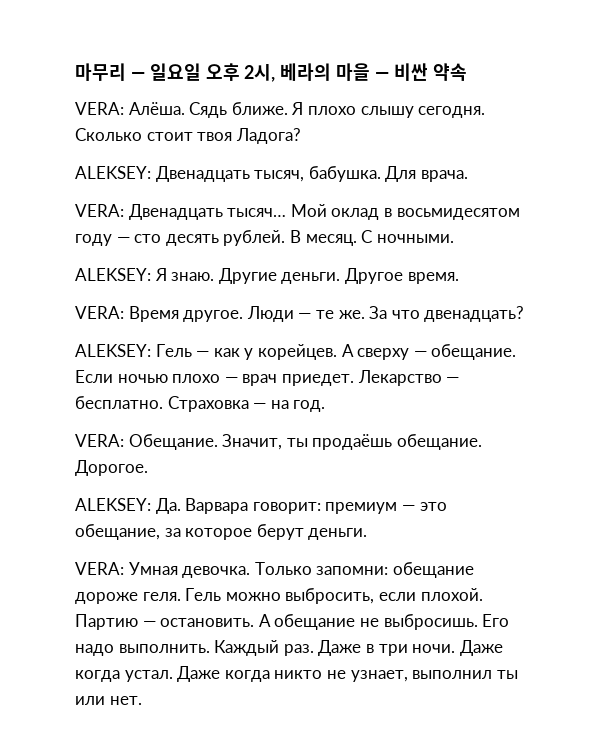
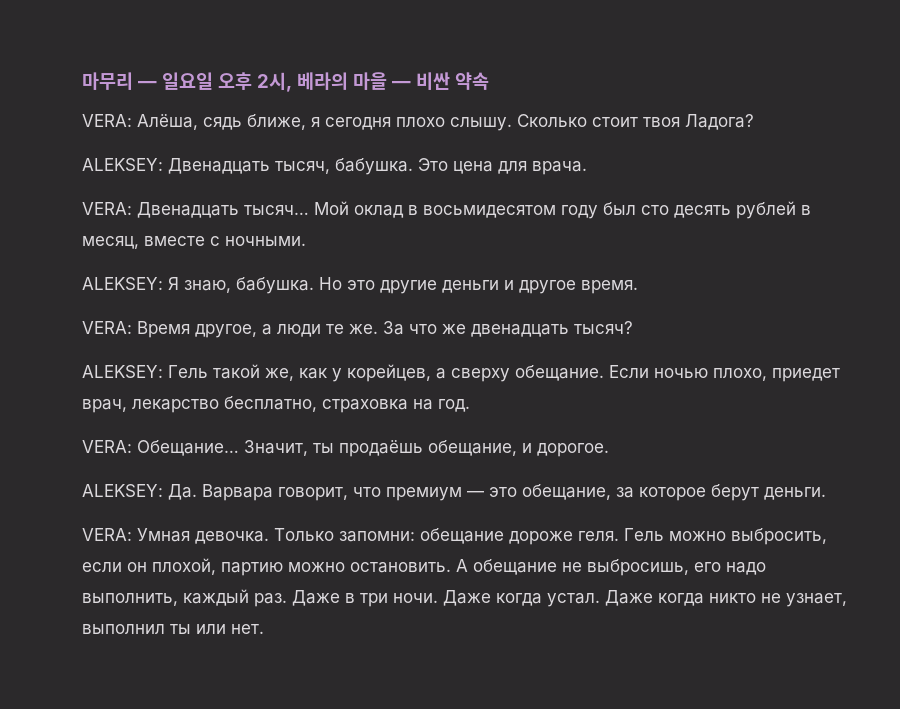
[128,102,486,118] Алёша. Сядь ближе. Я плохо слышу сегодня. -> [137,114,512,131] Алёша, сядь ближе, я сегодня плохо слышу.
[385,166,417,182] Для -> [418,158,527,174] Это цена для
[116,237,130,243] — -> [603,202,636,215] был
[223,230,454,246] [75,268,403,284] рублей. В месяц. С ночными. // ALEKSEY: Я знаю. Другие деньги. Другое -> [736,201,811,219] [82,236,306,249] [82,277,576,294] рублей в месяц, вместе с ночными. // ALEKSEY: Я знаю, бабушка. Но это другие деньги и другое
[183,306,312,322] другое. Люди — -> [195,324,321,338] другое, а люди
[424,306,525,322] двенадцать? -> [442,321,633,337] же двенадцать тысяч?
[196,344,517,360] [75,370,460,386] [75,396,267,412] — как у корейцев. А сверху — обещание. Если ночью плохо — врач приедет. Лекарство — бесплатно. Страховка — -> [213,364,840,382] [82,396,408,413] такой же, как у корейцев, а сверху обещание. Если ночью плохо, приедет врач, лекарство бесплатно, страховка
[128,434,218,450] Обещание. -> [137,440,239,456] Обещание…
[396,434,482,450] [75,460,148,476] обещание. Дорогое. -> [428,440,609,457] обещание, и дорогое.
[252,502,321,514] говорит: -> [278,487,381,501] говорит, что
[420,588,483,601] [75,614,510,630] [75,640,280,656] плохой. Партию — остановить. А обещание не выбросишь. Его надо выполнить. Каждый -> [127,558,766,576] [82,589,249,606] он плохой, партию можно остановить. А обещание не выбросишь, его надо выполнить, каждый

